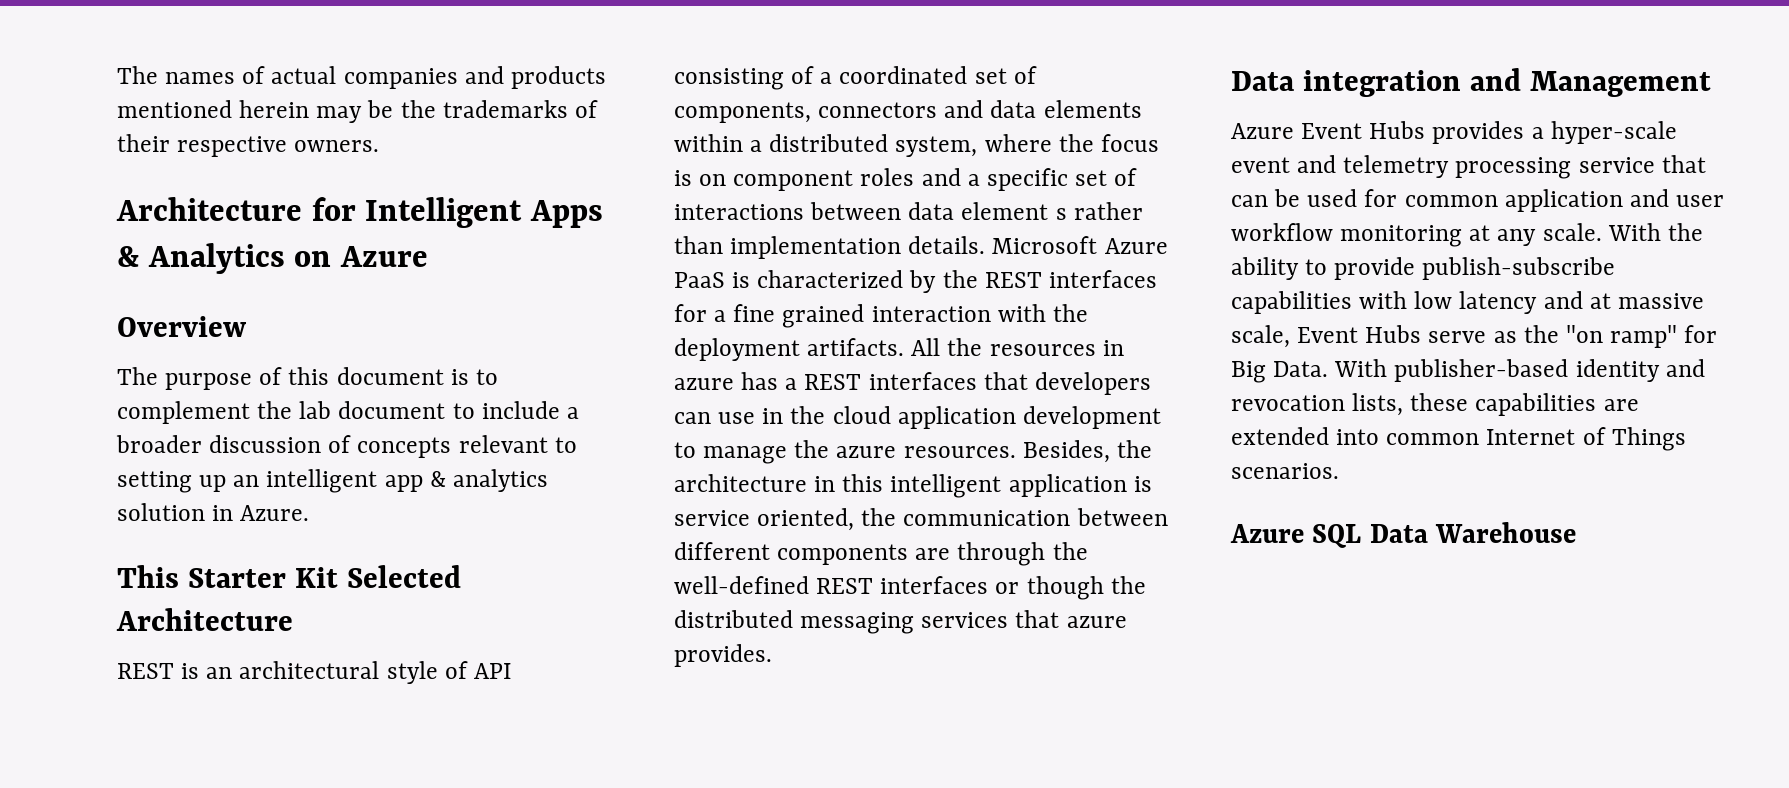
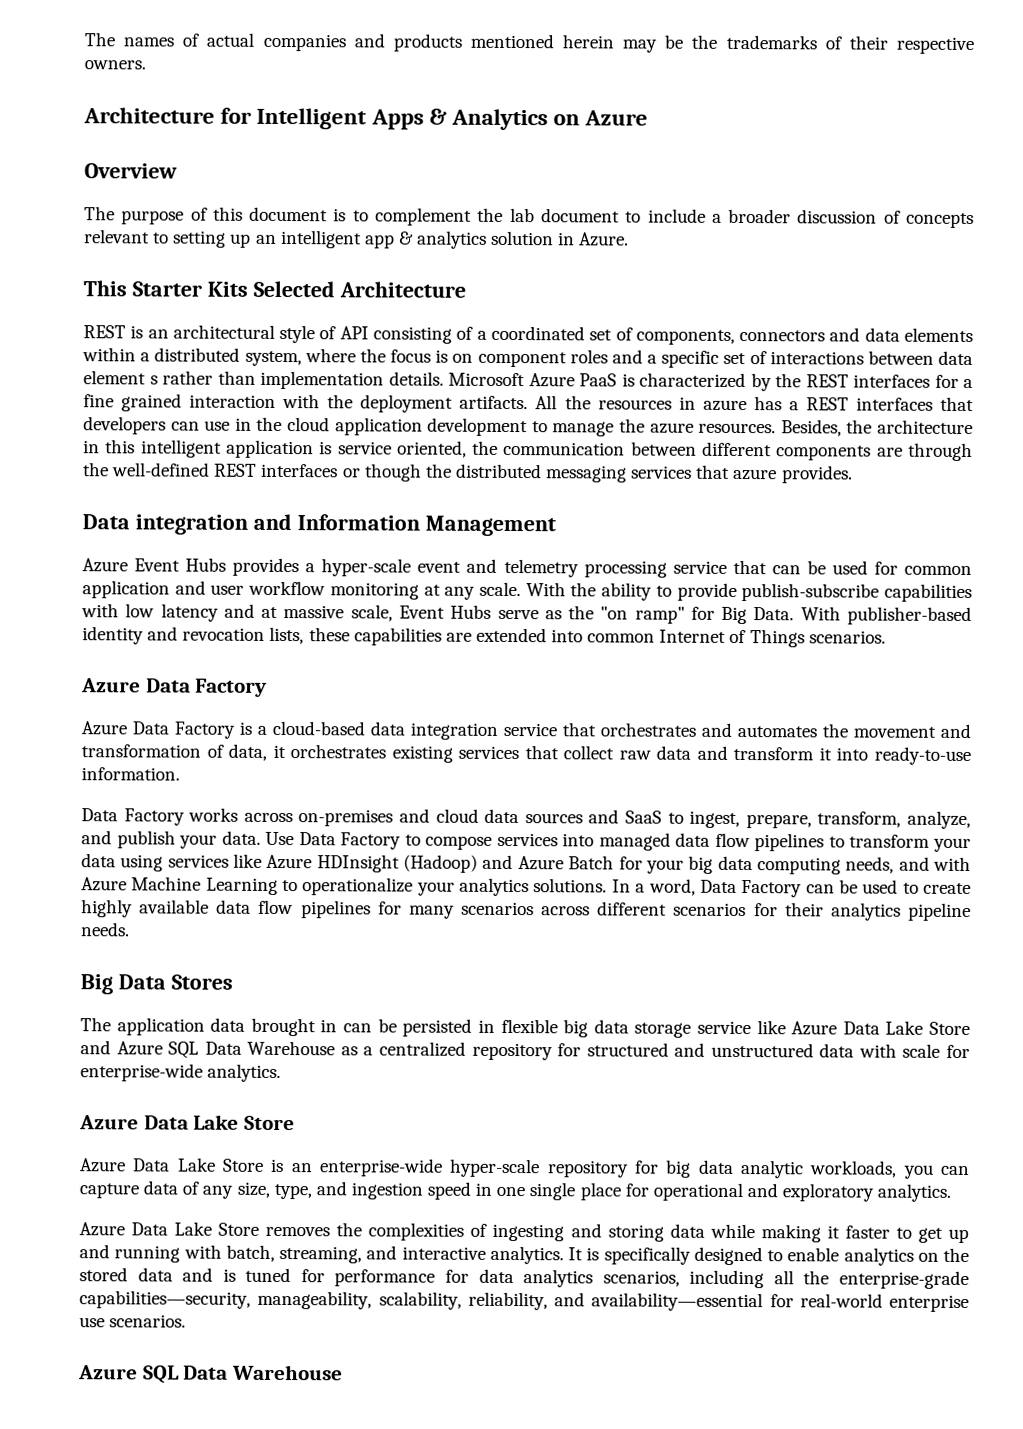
[295,567,339,588] Kit -> [206,281,248,297] Kits
(1522, 79) none -> [296,514,420,531] Information
(1339, 471) none -> [81,678,268,697] [81,720,971,740] [81,743,971,766] [81,767,180,781] [81,807,972,830] [81,830,971,853] [81,853,972,875] [81,876,972,898] [81,899,971,922] [81,922,130,937] [80,974,233,995] [80,1017,970,1038] [80,1040,970,1061] [80,1063,282,1082] [79,1114,296,1131] [79,1157,971,1179] [79,1180,952,1202] [79,1221,969,1243] [79,1244,969,1266] [79,1267,969,1289] [79,1290,969,1312] [79,1314,187,1328] // Azure Data Factory // Azure Data Factory is a cloud-based data integration service that orchestrates and automates the movement and transformation of data, it orchestrates existing services that collect raw data and transform it into ready-to-use information. // Data Factory works across on-premises and cloud data sources and SaaS to ingest, prepare, transform, analyze, and publish your data. Use Data Factory to compose services into managed data flow pipelines to transform your data using services like Azure HDInsight (Hadoop) and Azure Batch for your big data computing needs, and with Azure Machine Learning to operationalize your analytics solutions. In a word, Data Factory can be used to create highly available data flow pipelines for many scenarios across different scenarios for their analytics pipeline needs. // Big Data Stores // The application data brought in can be persisted in flexible big data storage service like Azure Data Lake Store and Azure SQL Data Warehouse as a centralized repository for structured and unstructured data with scale for enterprise-wide analytics. // Azure Data Lake Store // Azure Data Lake Store is an enterprise-wide hyper-scale repository for big data analytic workloads, you can capture data of any size, type, and ingestion speed in one single place for operational and exploratory analytics. // Azure Data Lake Store removes the complexities of ingesting and storing data while making it faster to get up and running with batch, streaming, and interactive analytics. It is specifically designed to enable analytics on the stored data and is tuned for performance for data analytics scenarios, including all the enterprise-grade capabilities—security, manageability, scalability, reliability, and availability—essential for real-world enterprise use scenarios.

